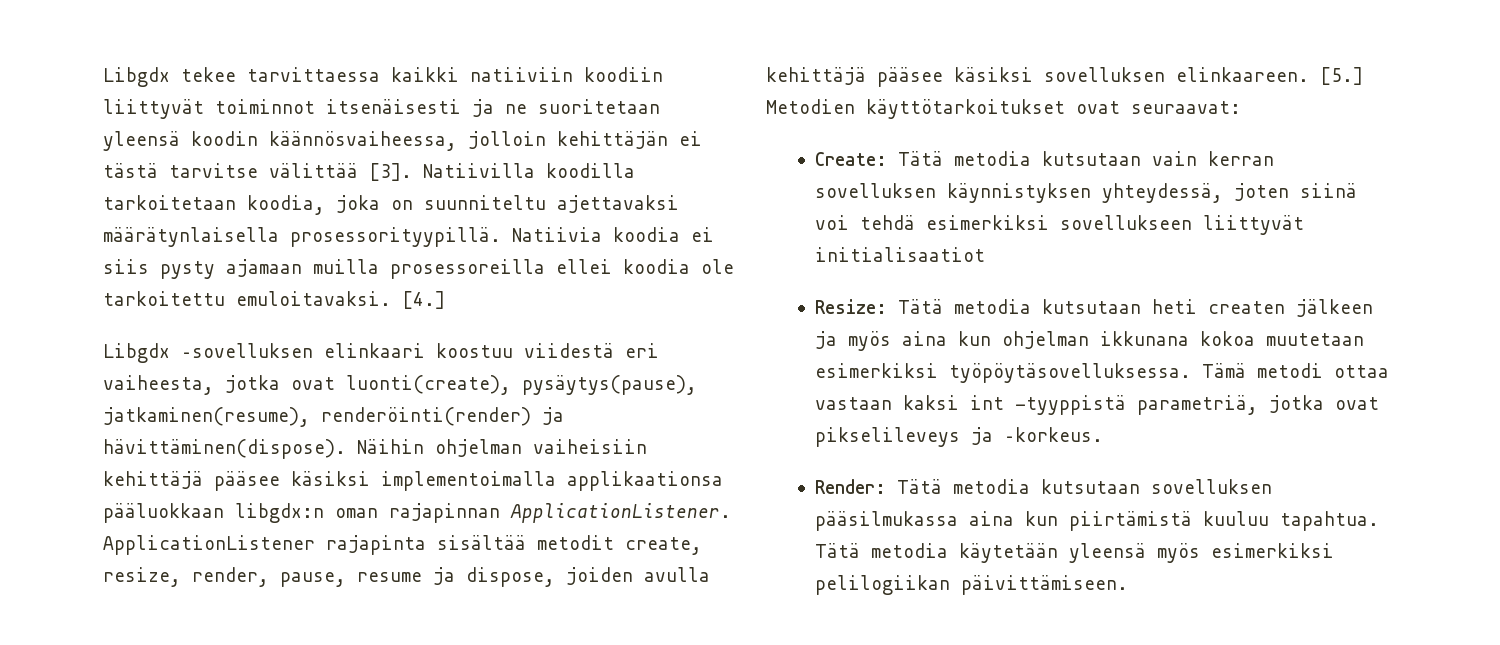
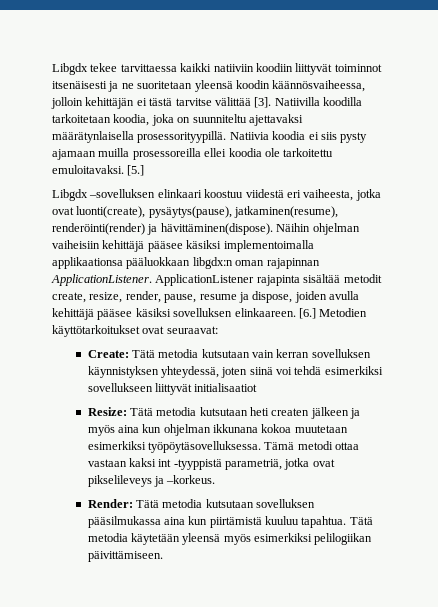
[402,291,445,309] [4.] -> [127,165,145,176] [5.]
[1320,67,1363,85] [5.] -> [298,308,316,319] [6.]

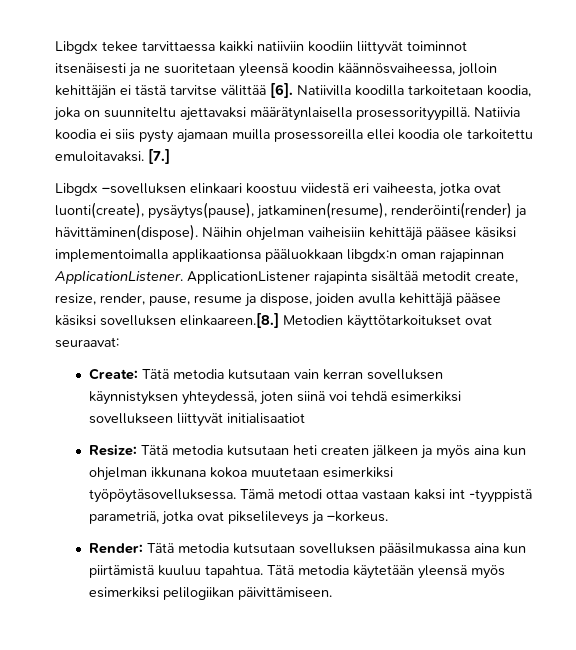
[254,97,272,108] [3]. -> [270,83,293,98] [6].
[127,165,145,176] [5.] -> [148,149,170,164] [7.]
[234,308,316,319] elinkaareen. [6.] -> [180,313,279,328] elinkaareen.[8.]

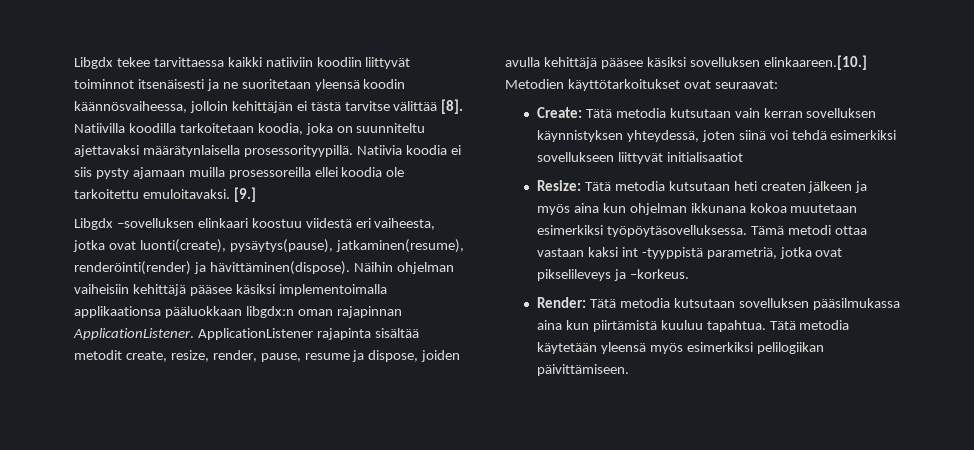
[270,83,293,98] [6]. -> [441,99,464,114] [8].
[148,149,170,164] [7.] -> [233,187,256,202] [9.]
[180,313,279,328] elinkaareen.[8.] -> [763,55,867,70] elinkaareen.[10.]

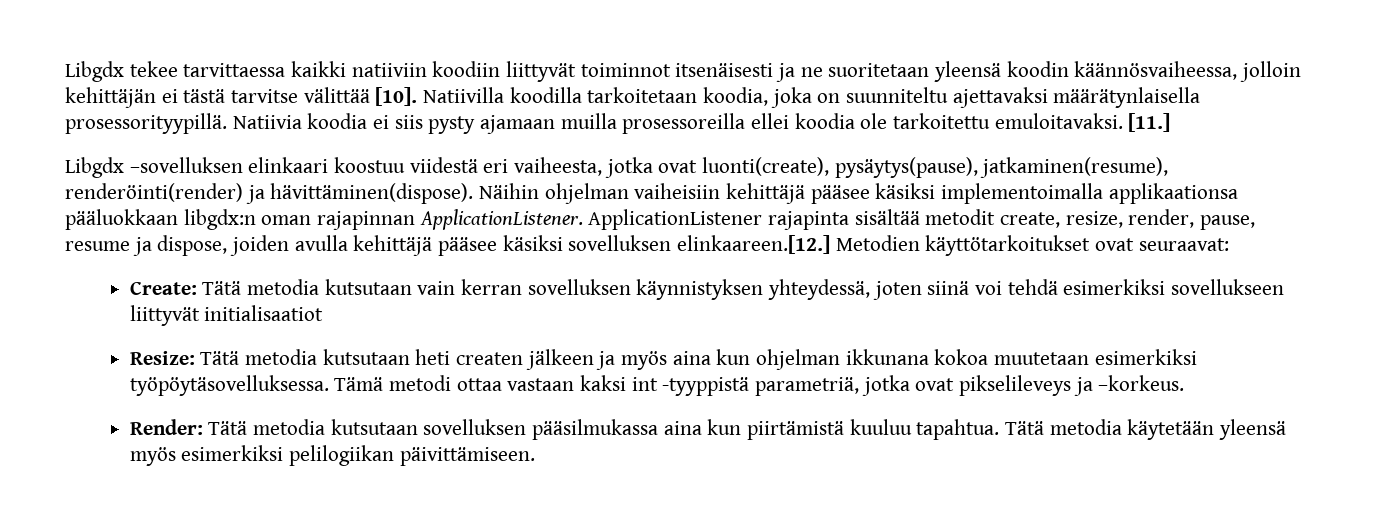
[441,99,464,114] [8]. -> [375,87,418,106] [10].
[233,187,256,202] [9.] -> [1128,113,1171,132] [11.]
[763,55,867,70] elinkaareen.[10.] -> [677,235,831,254] elinkaareen.[12.]

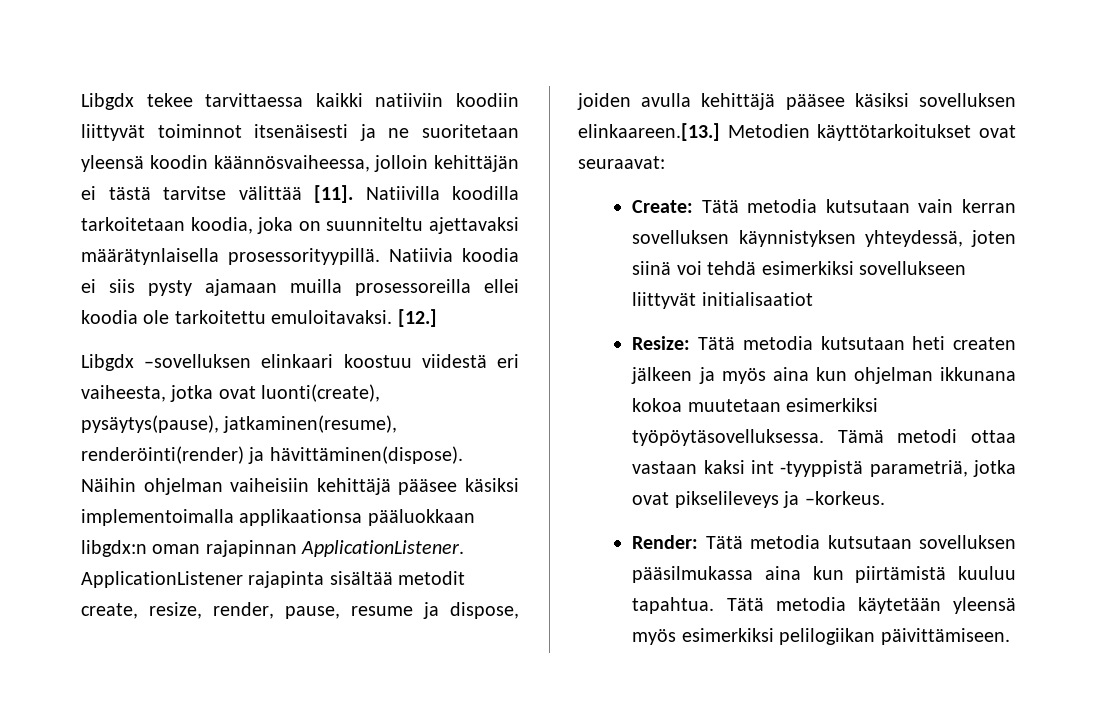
[375,87,418,106] [10]. -> [314,185,353,203] [11].
[1128,113,1171,132] [11.] -> [397,309,437,327] [12.]
[677,235,831,254] elinkaareen.[12.] -> [578,123,720,141] elinkaareen.[13.]

